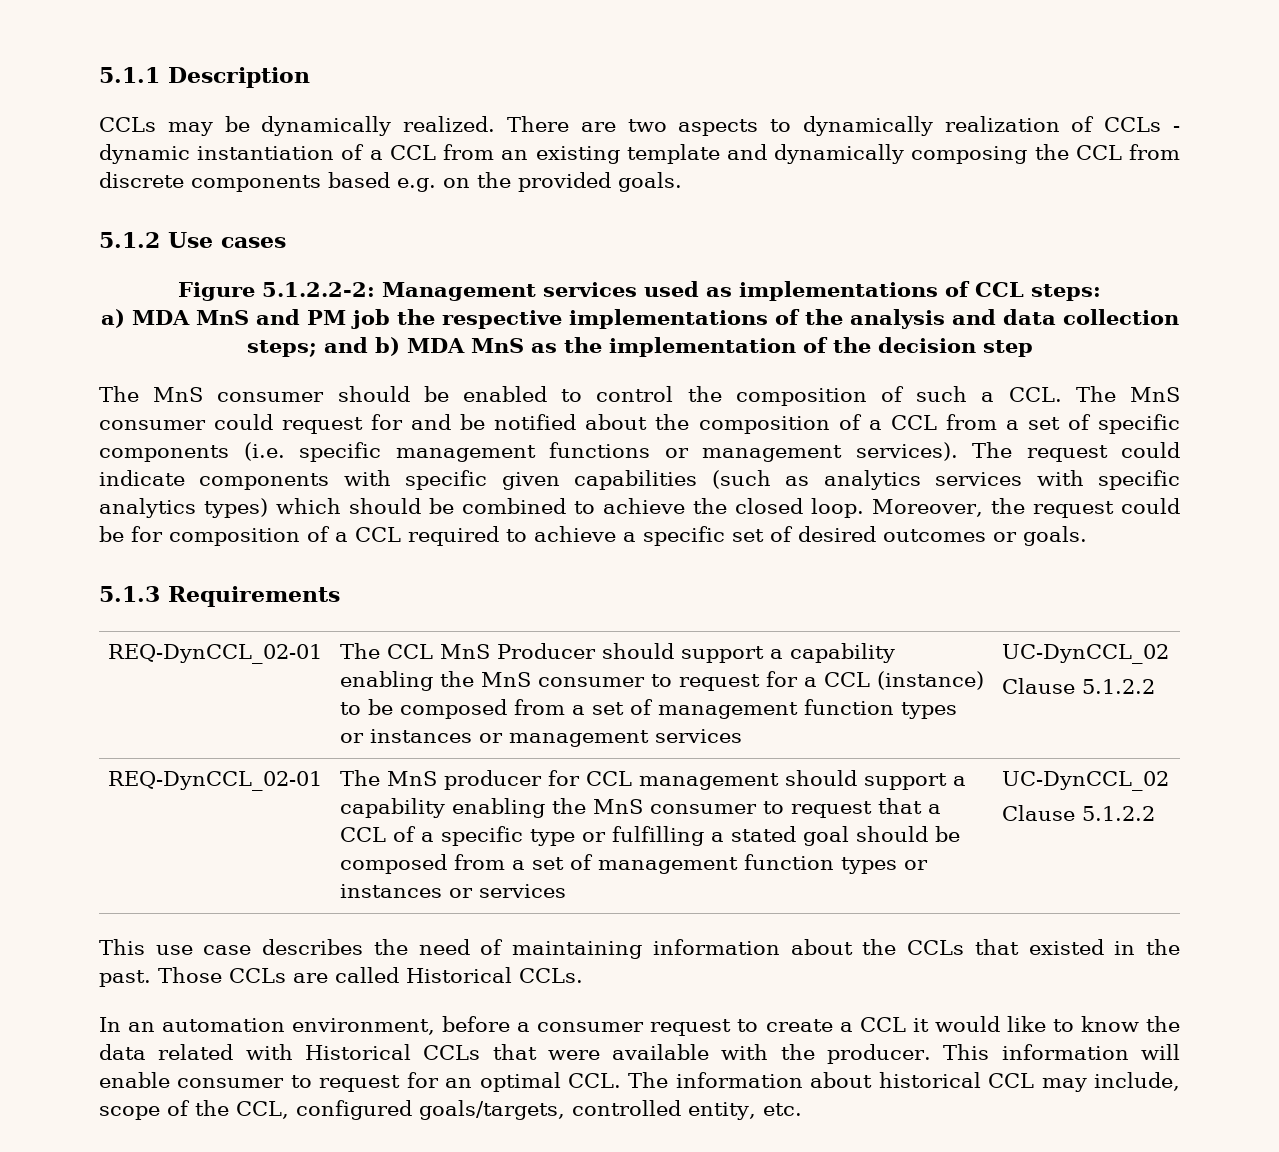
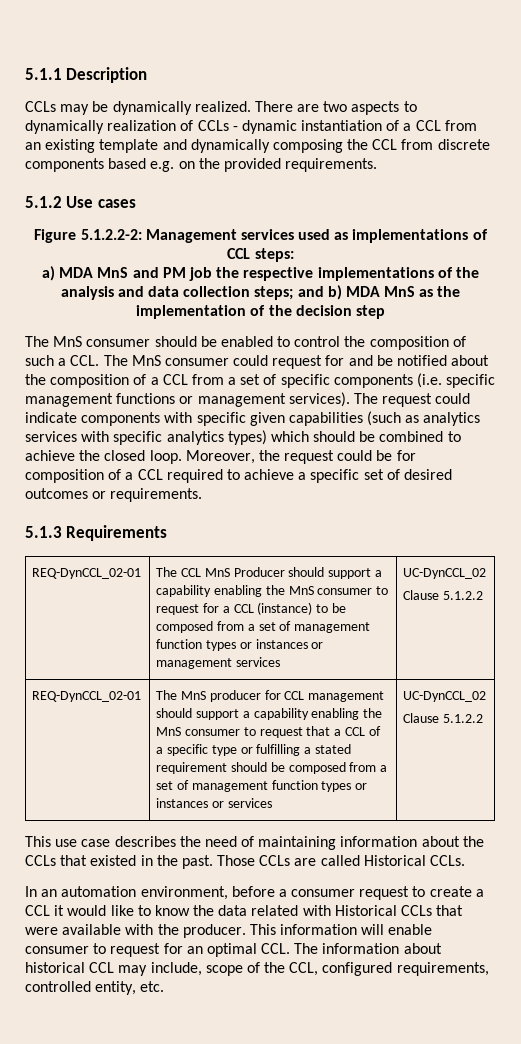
[618,172,682,192] goals. -> [285,158,378,172] requirements.
[1023,526,1087,546] goals. -> [110,488,203,502] requirements.
[802,826,849,846] goal -> [156,762,228,774] requirement
[419,1100,565,1120] goals/targets, -> [396,962,489,976] requirements,

